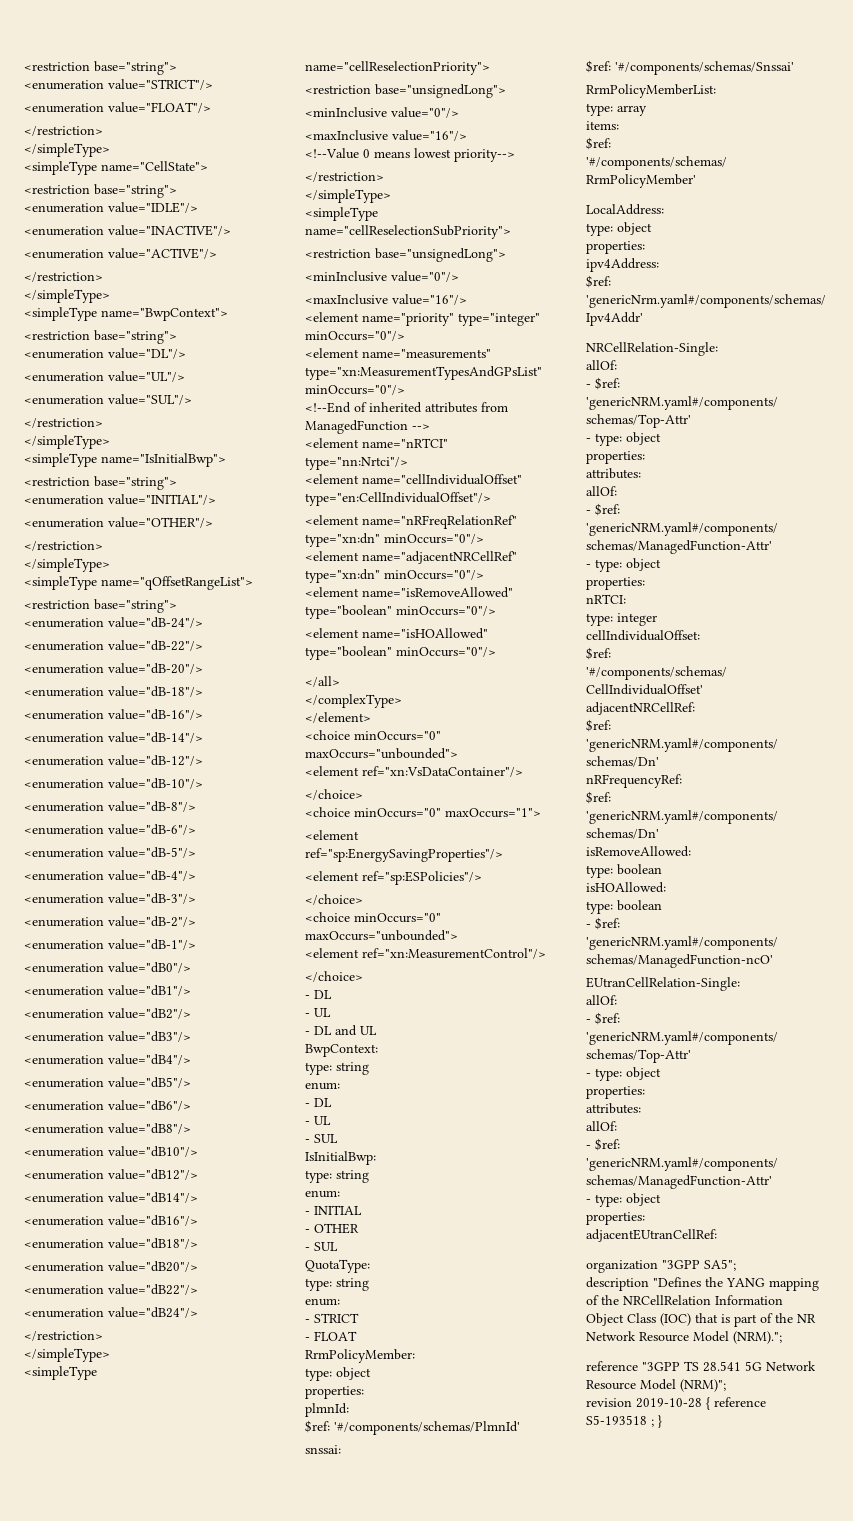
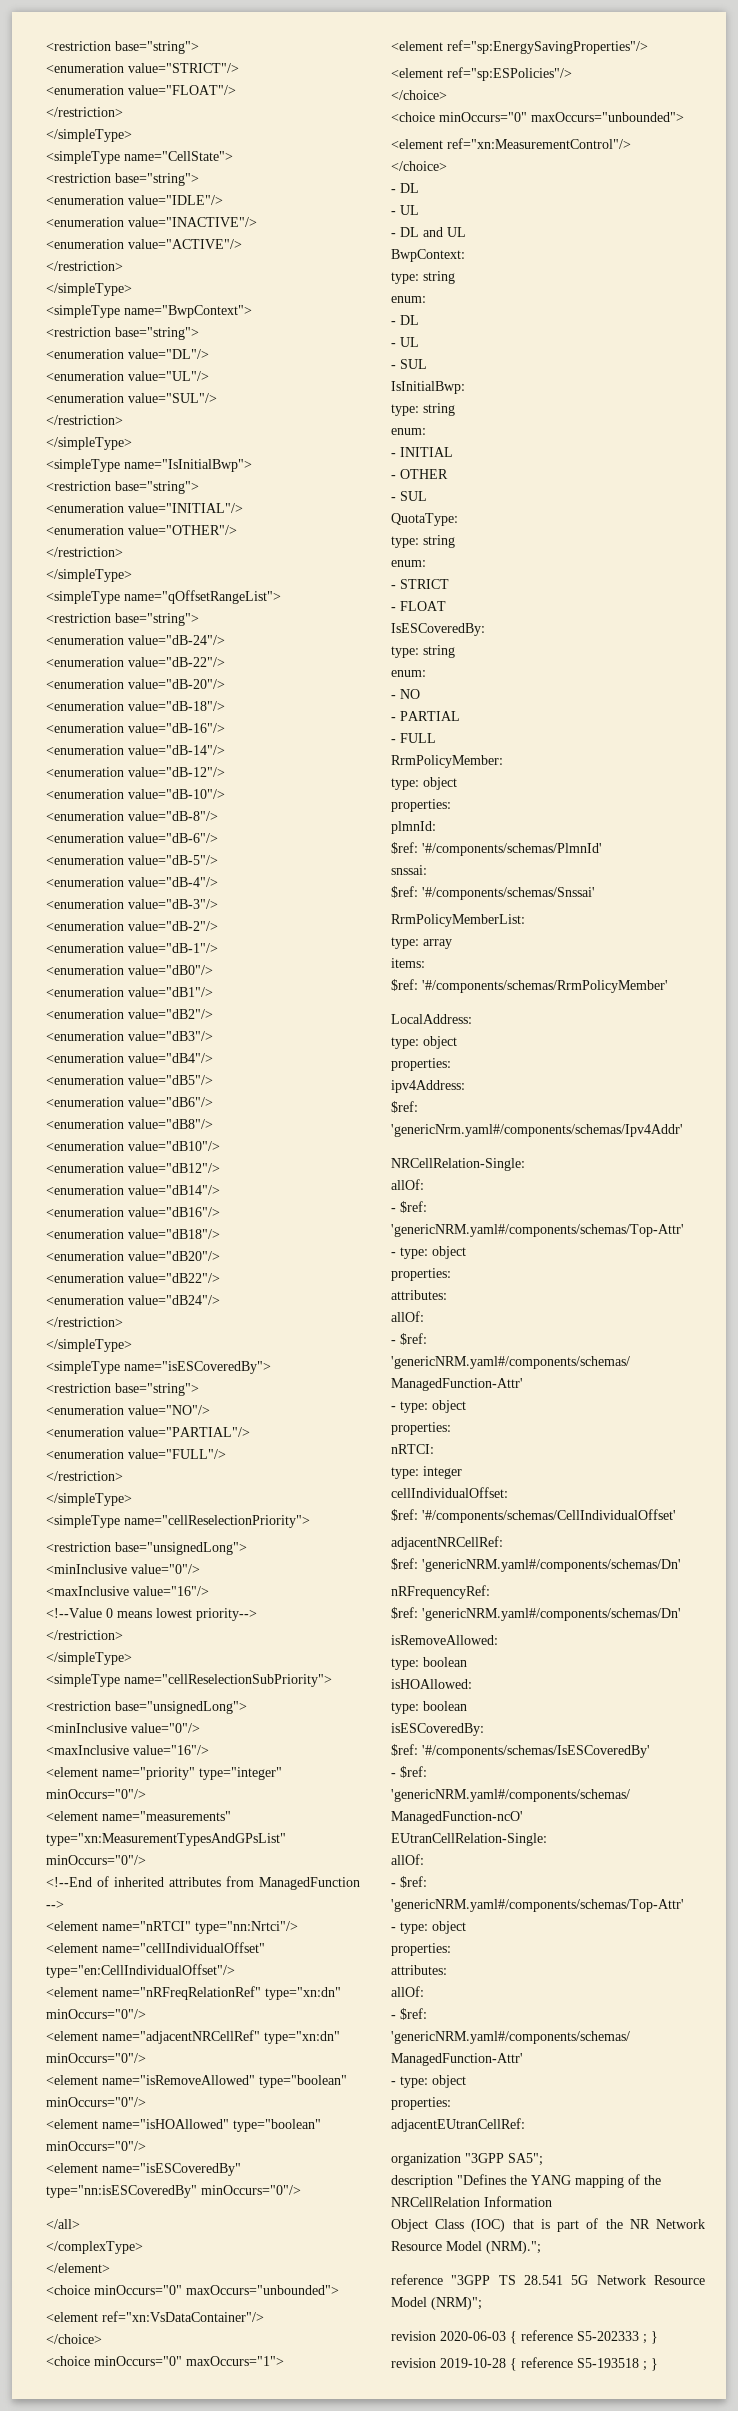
(110, 1355) none -> [46,1361,271,1374] [46,1383,199,1396] [46,1405,210,1415] [46,1427,250,1437] [46,1449,226,1459] [46,1471,123,1481] [46,1493,132,1506] // <simpleType name="isESCoveredBy"> // <restriction base="string"> // <enumeration value="NO"/> // <enumeration value="PARTIAL"/> // <enumeration value="FULL"/> // </restriction> // </simpleType>
(496, 652) none -> [46,2163,241,2176] [46,2185,301,2198] // <element name="isESCoveredBy" type="nn:isESCoveredBy" minOccurs="0"/>
(357, 1336) none -> [391,623,485,636] [391,645,455,658] [391,670,426,677] [391,689,420,699] [391,711,460,721] [391,733,436,743] // IsESCoveredBy: // type: string // enum: // - NO // - PARTIAL // - FULL
(662, 905) none -> [391,1723,484,1736] [391,1744,650,1758] // isESCoveredBy: // $ref: '#/components/schemas/IsESCoveredBy'
(726, 1385) none -> [391,2330,658,2344] // revision 2020-06-03 { reference S5-202333 ; }

